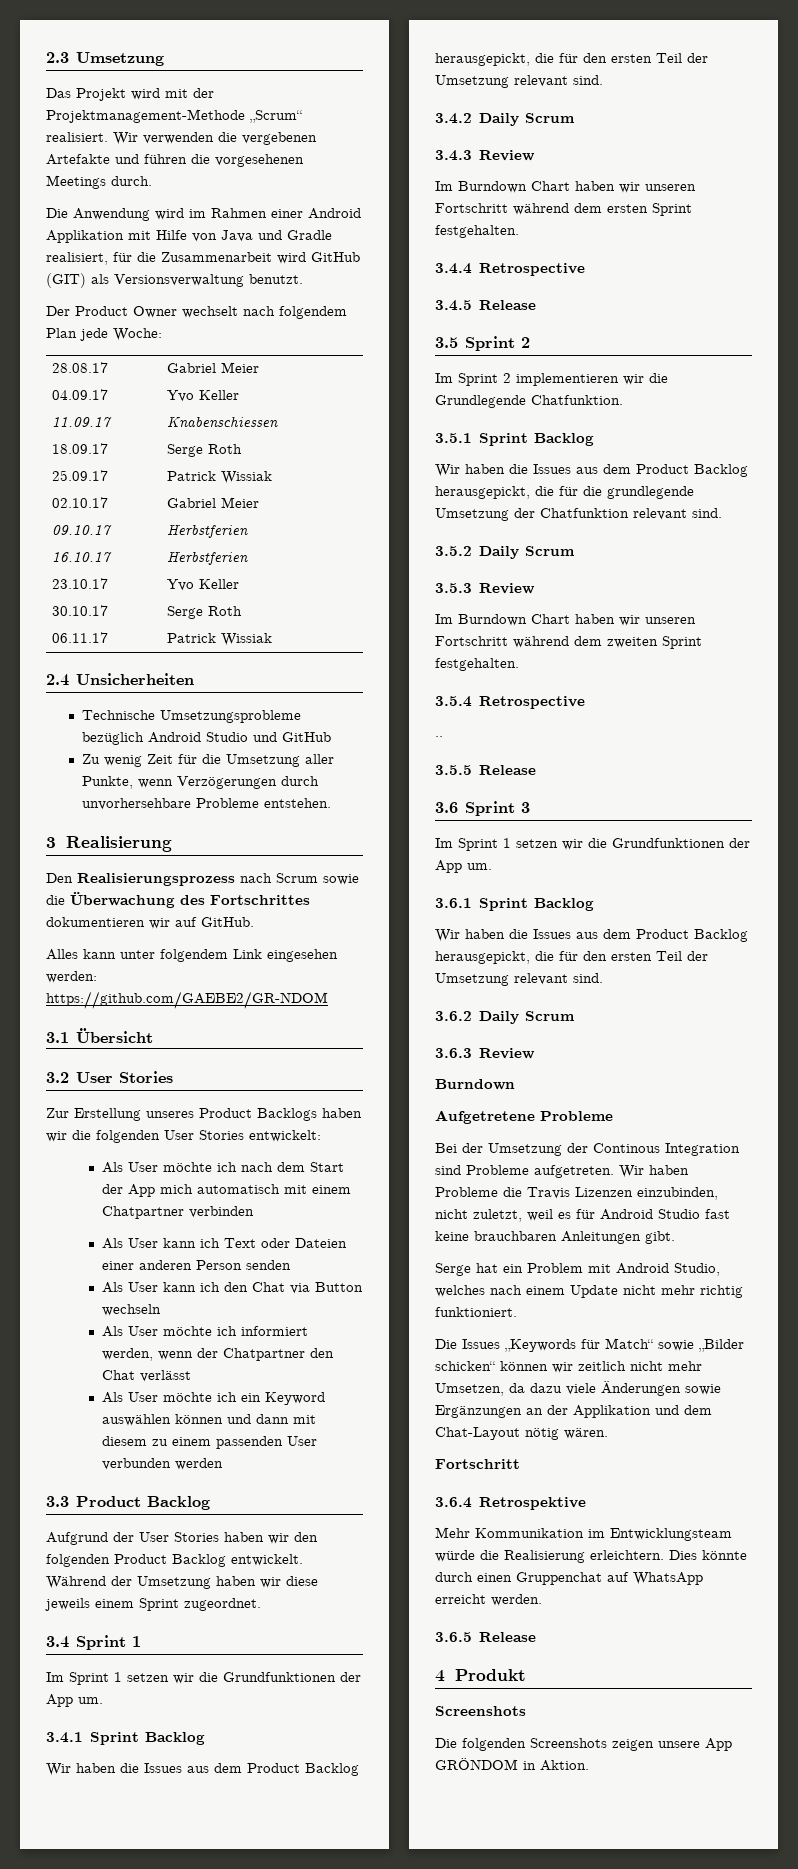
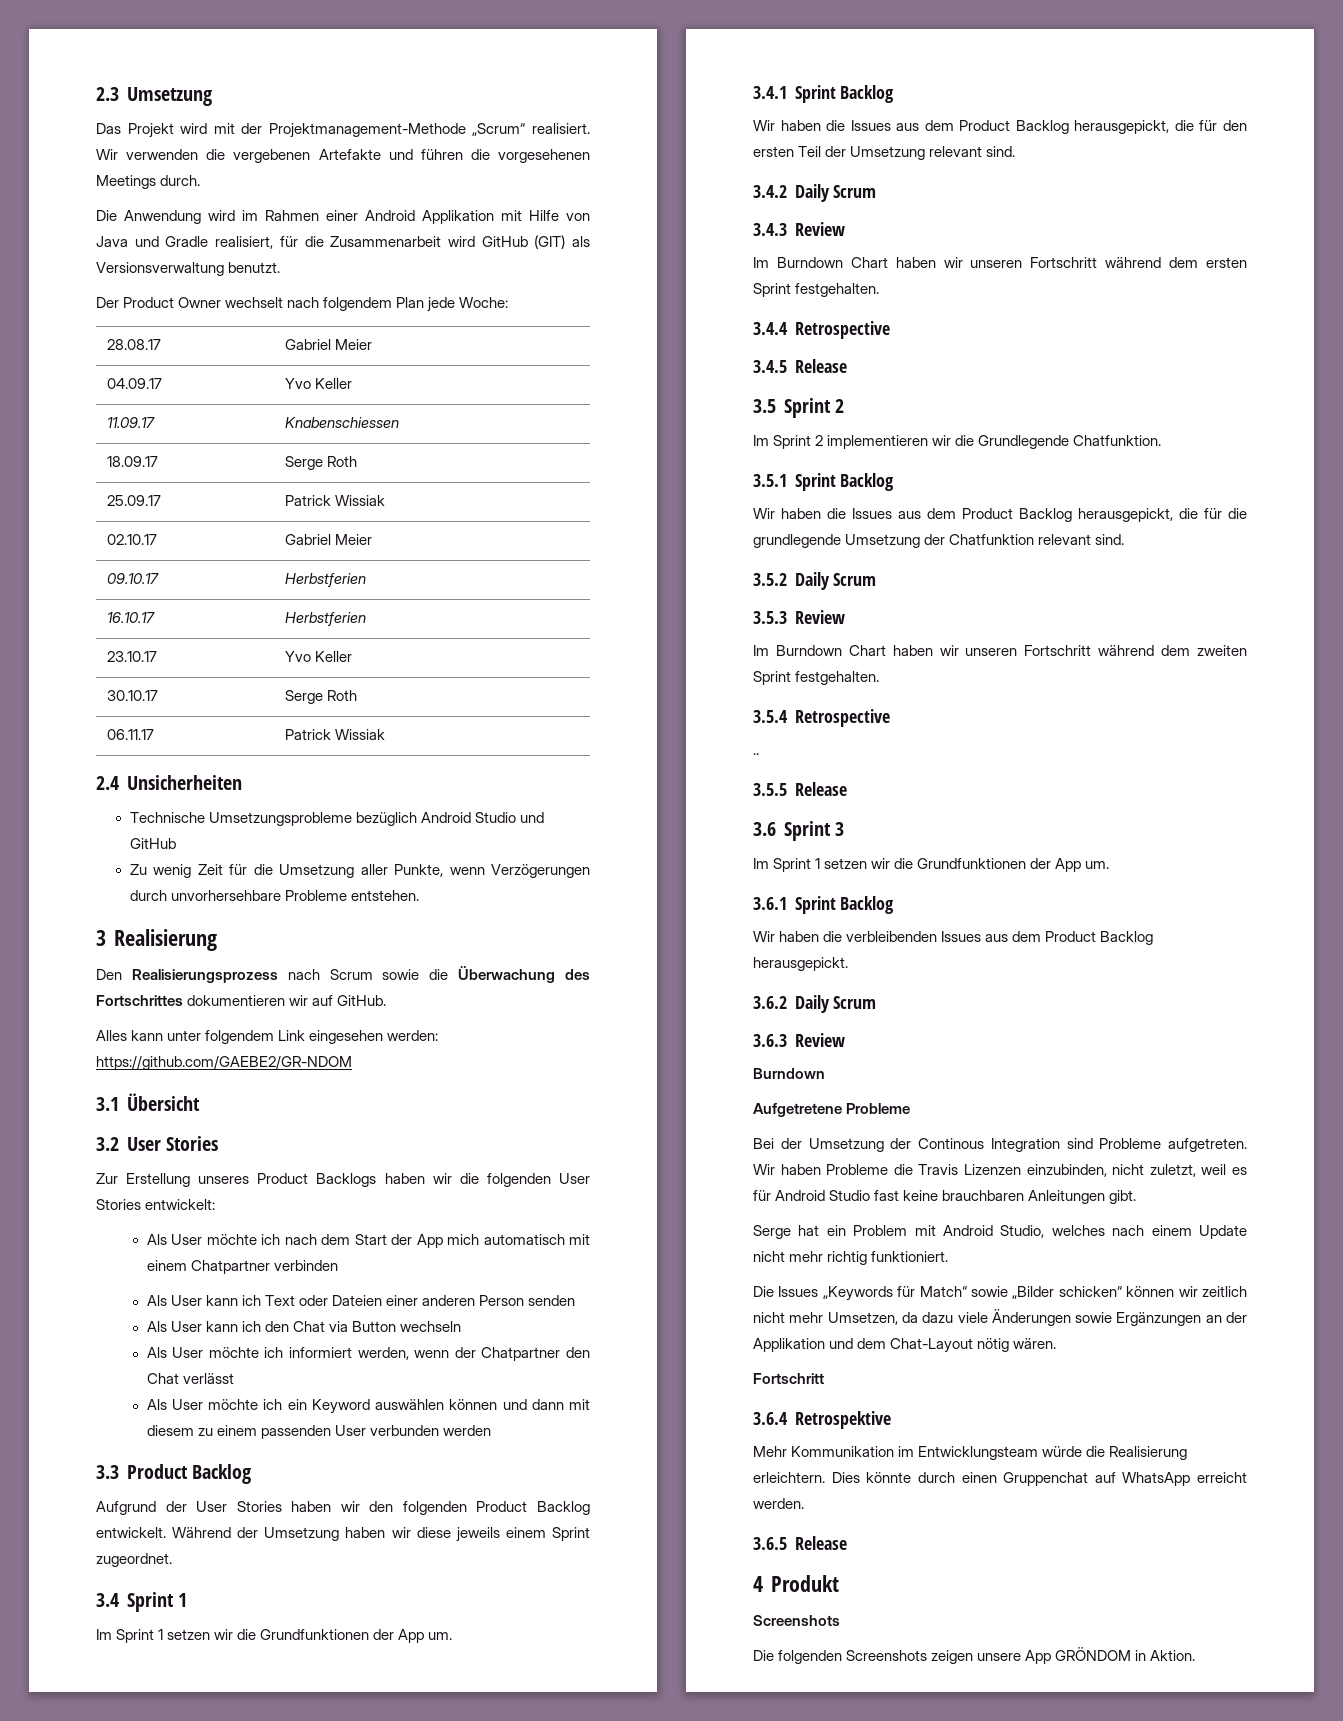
[533,929,748,942] [435,951,708,964] [435,973,603,986] Issues aus dem Product Backlog herausgepickt, die für den ersten Teil der Umsetzung relevant sind. -> [846,931,1154,945] [753,957,848,971] verbleibenden Issues aus dem Product Backlog herausgepickt.

